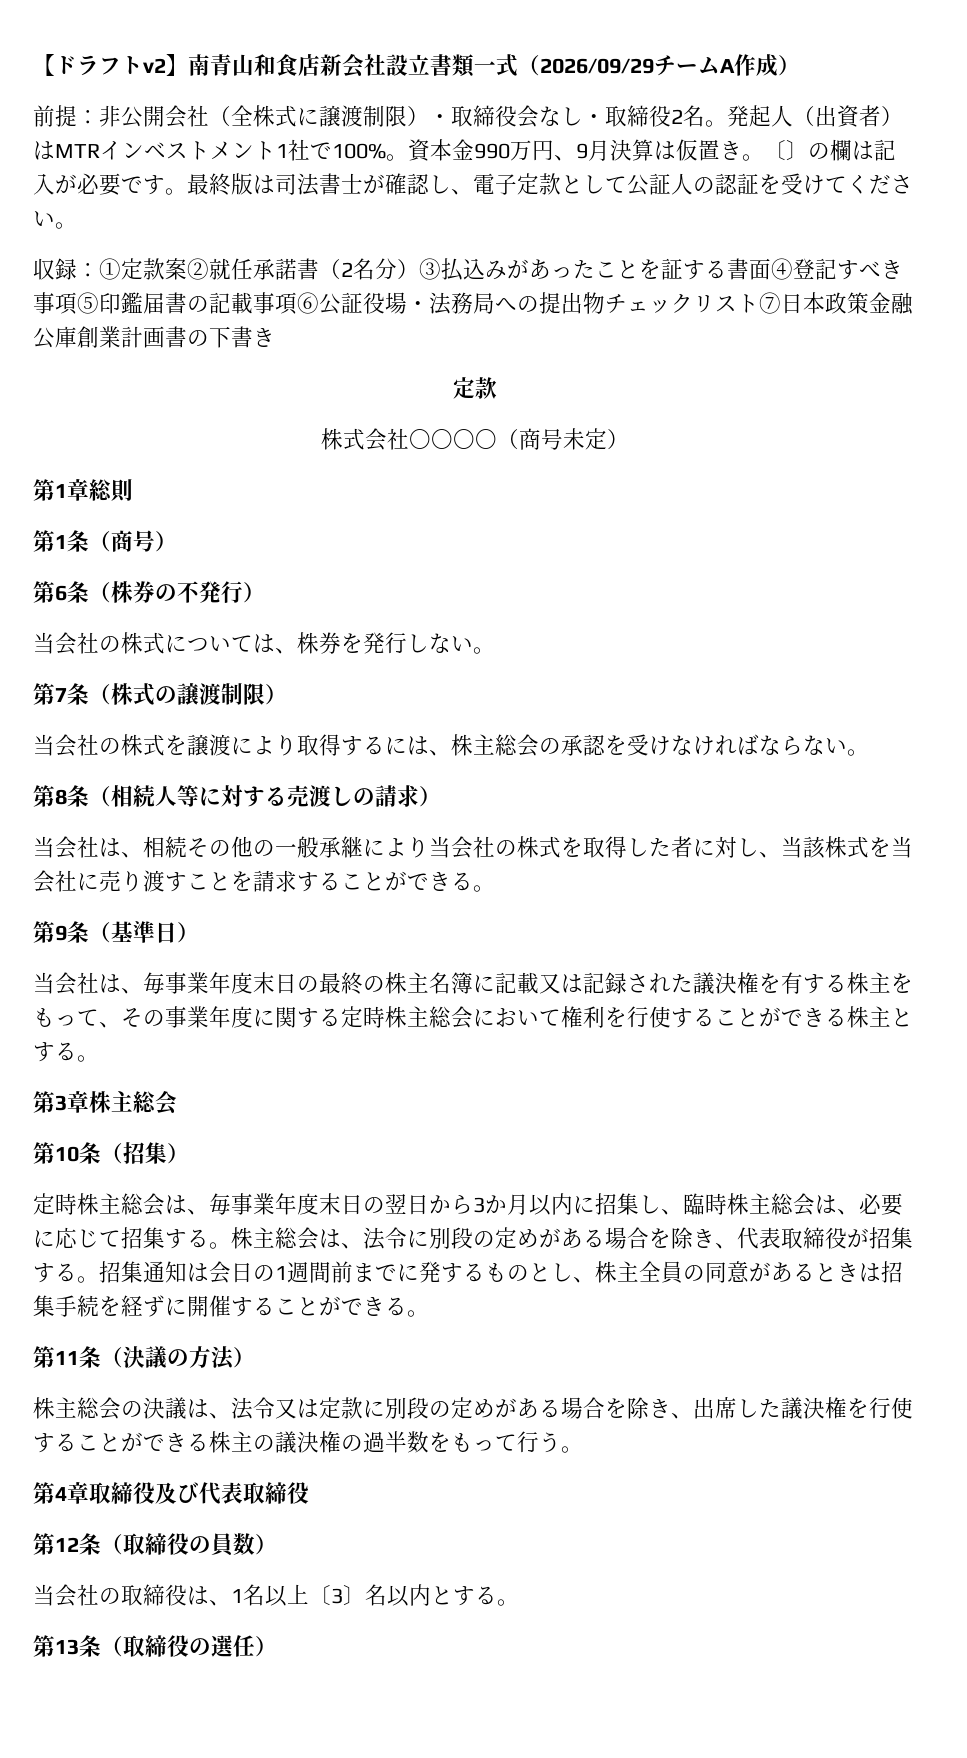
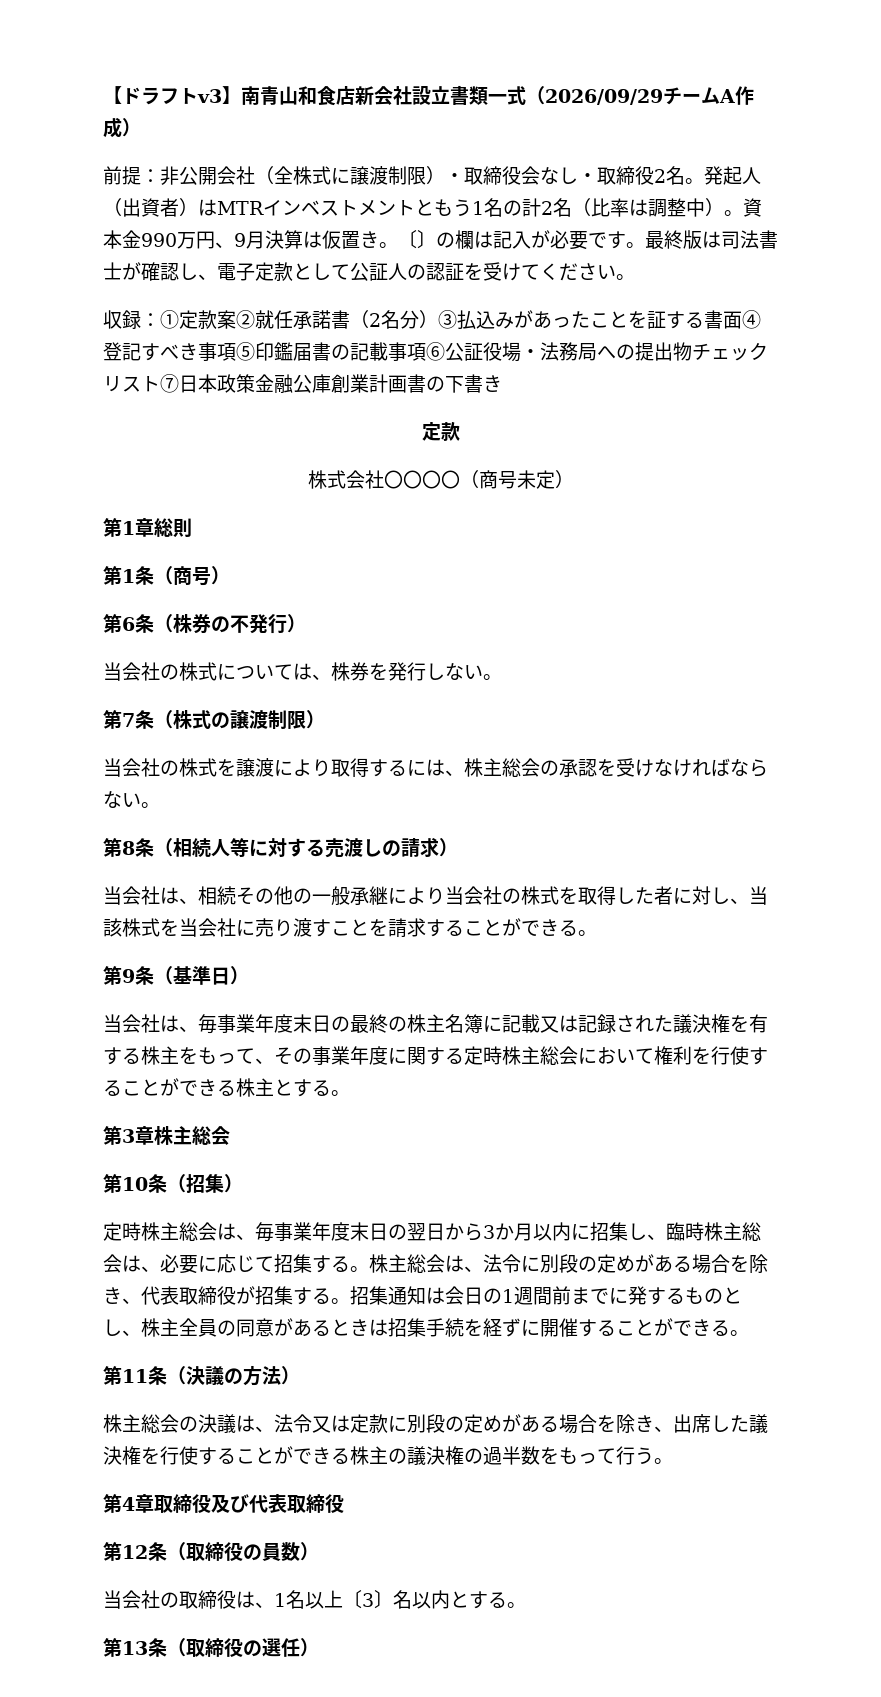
[143,58,166,73] v2 -> [197,89,222,103] v3
[276,139,386,161] 1社で100% -> [415,198,724,217] ともう1名の計2名（比率は調整中）

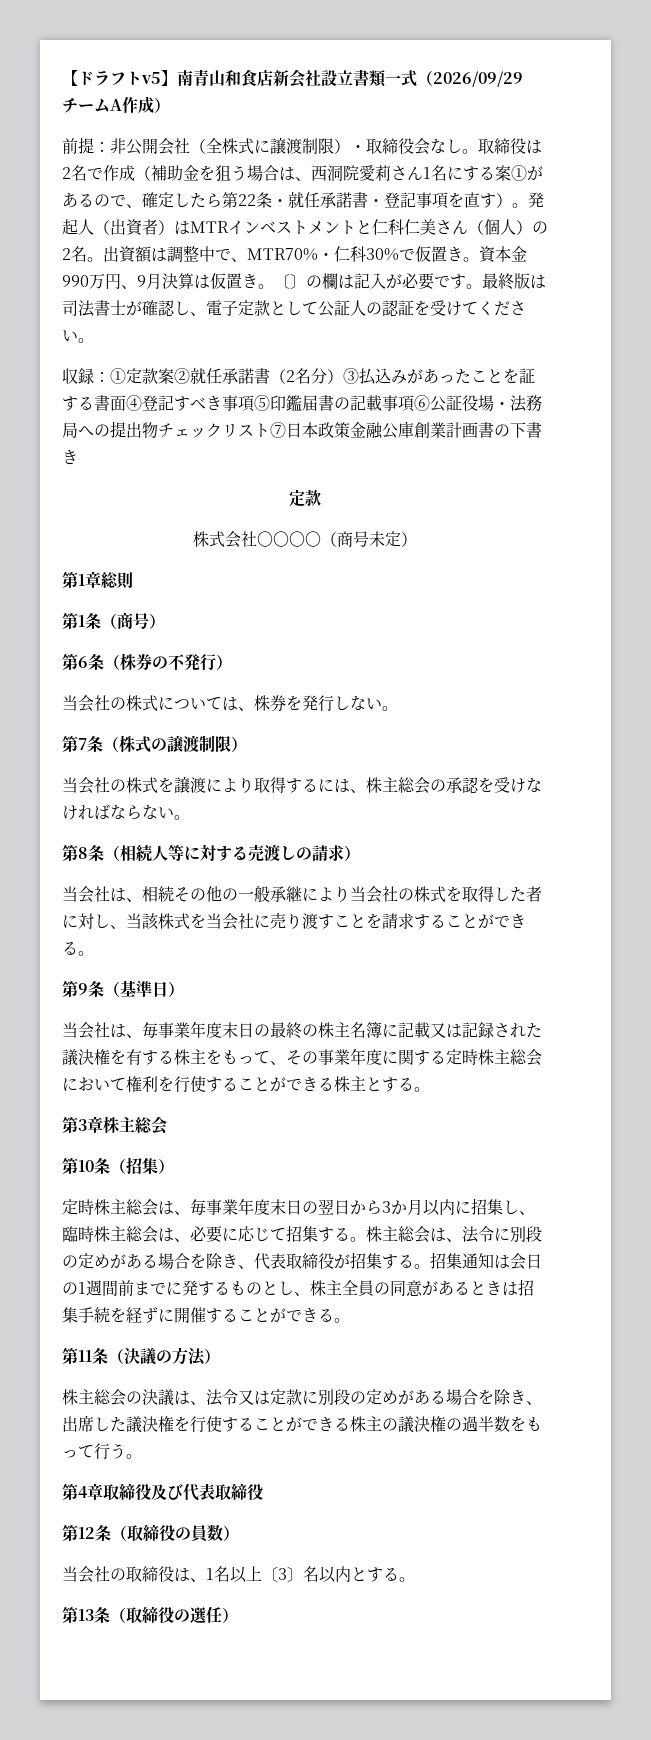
[197,89,222,103] v3 -> [141,72,161,84] v5
[578,166,685,185] ・取締役2名 -> [462,138,542,154] [62,165,543,182] [62,192,512,209] 。取締役は2名で作成（補助金を狙う場合は、西洞院愛莉さん1名にする案①があるので、確定したら第22条・就任承諾書・登記事項を直す）
[434,198,724,217] もう1名の計2名（比率は調整中） -> [372,219,548,235] [62,245,463,263] 仁科仁美さん（個人）の2名。出資額は調整中で、MTR70%・仁科30%で仮置き

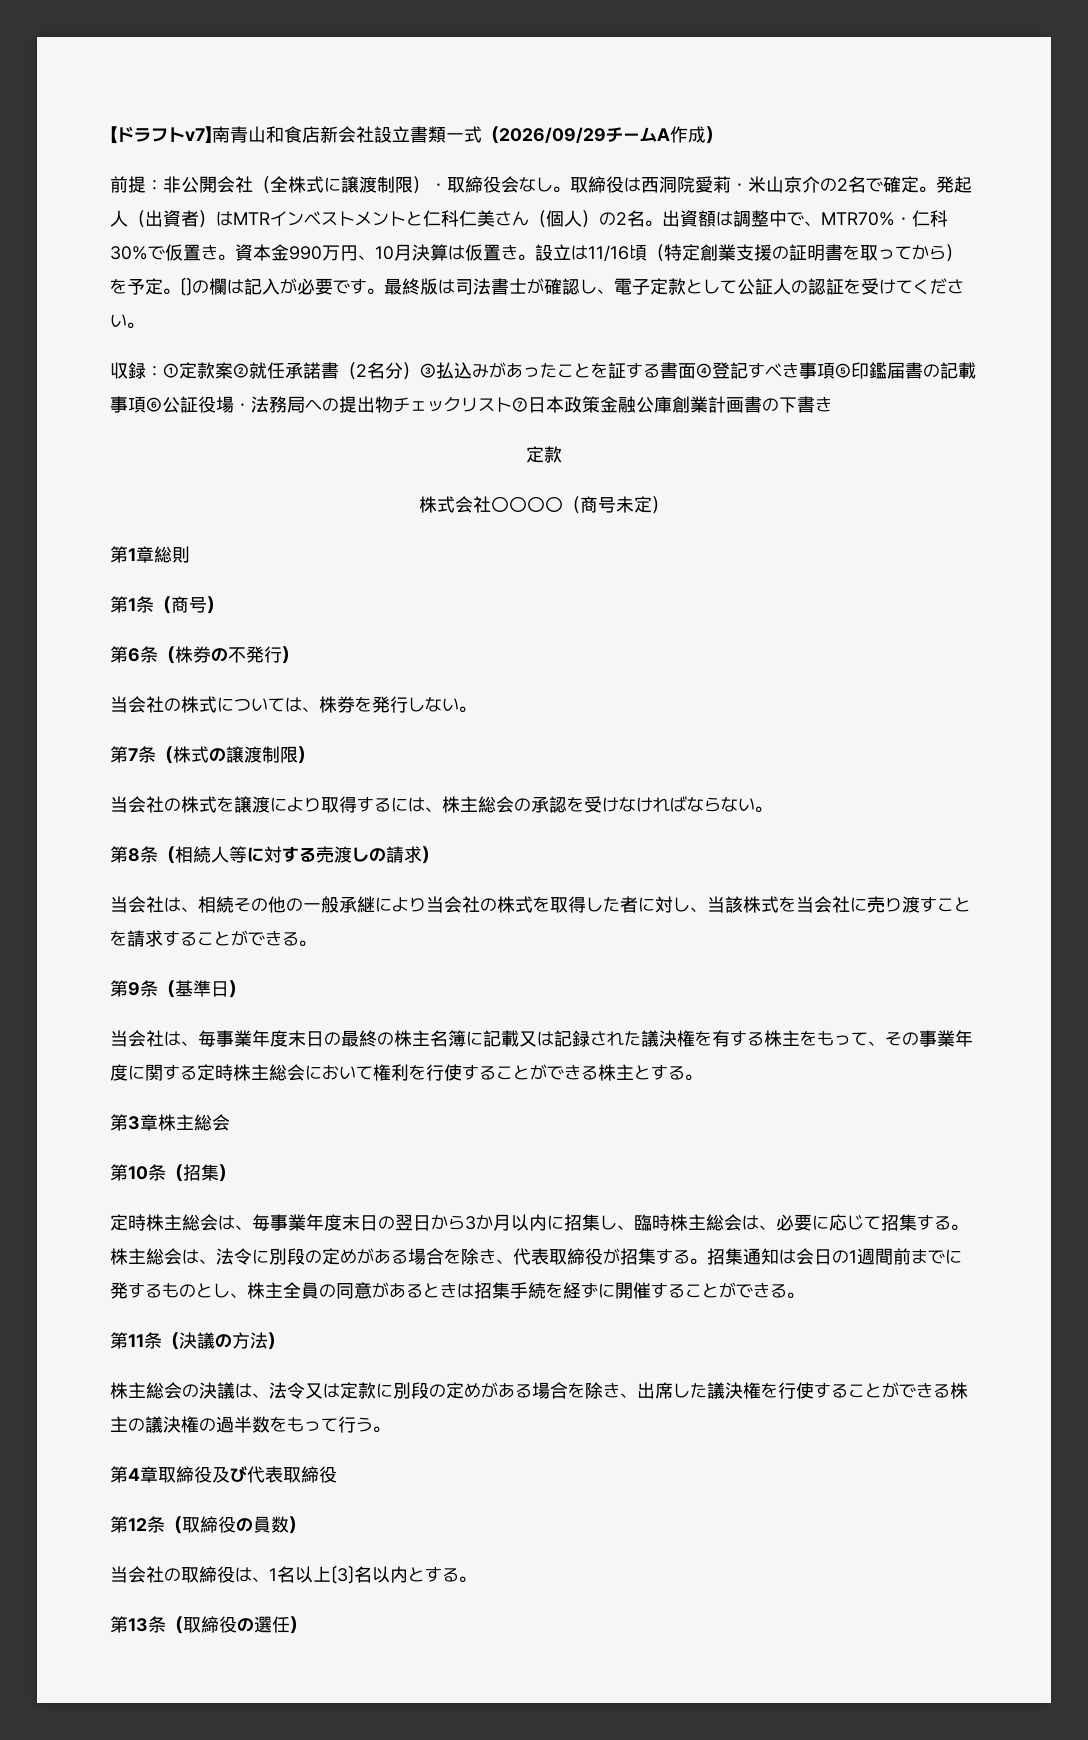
[141,72,161,84] v5 -> [185,128,205,141] v7
[62,165,543,182] [62,192,512,209] 2名で作成（補助金を狙う場合は、西洞院愛莉さん1名にする案①があるので、確定したら第22条・就任承諾書・登記事項を直す） -> [641,176,919,193] 西洞院愛莉・米山京介の2名で確定
[137,275,146,287] 9 -> [375,246,394,260] 10
(274, 286) none -> [535,244,963,262] [110,278,180,295] 設立は11/16頃（特定創業支援の証明書を取ってから）を予定。

